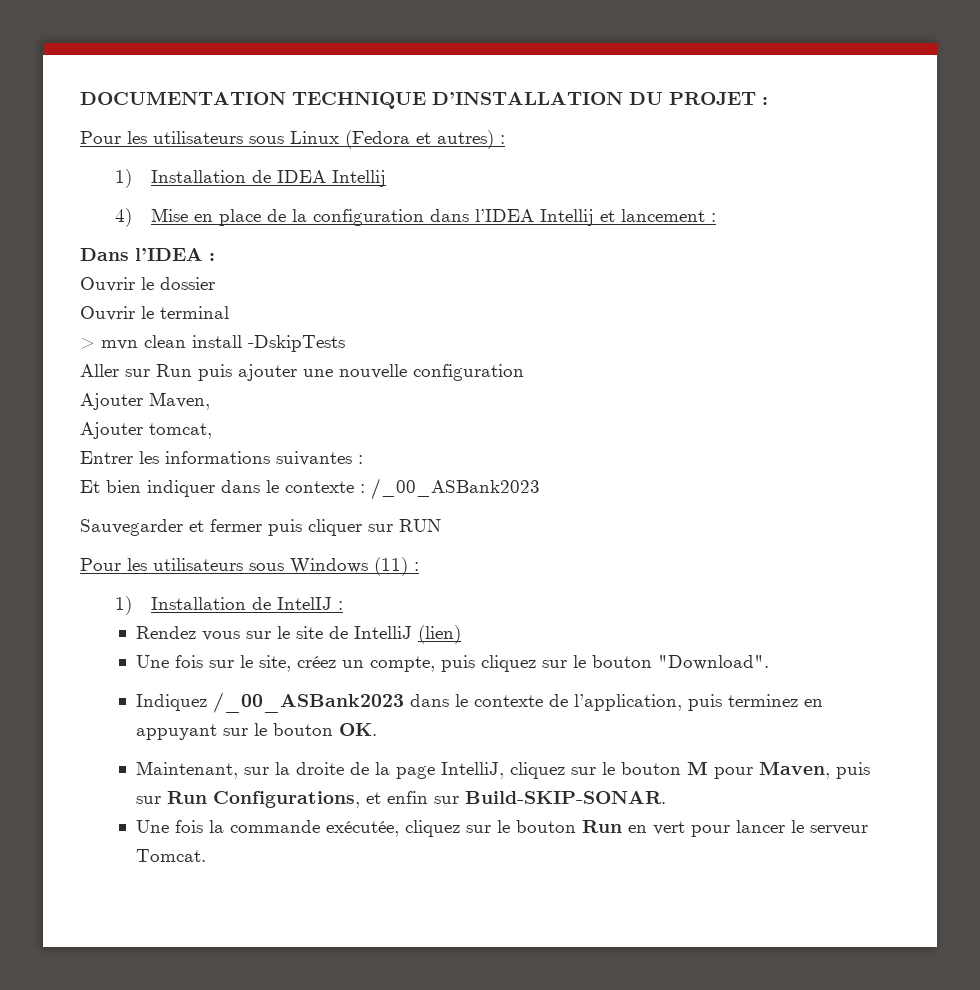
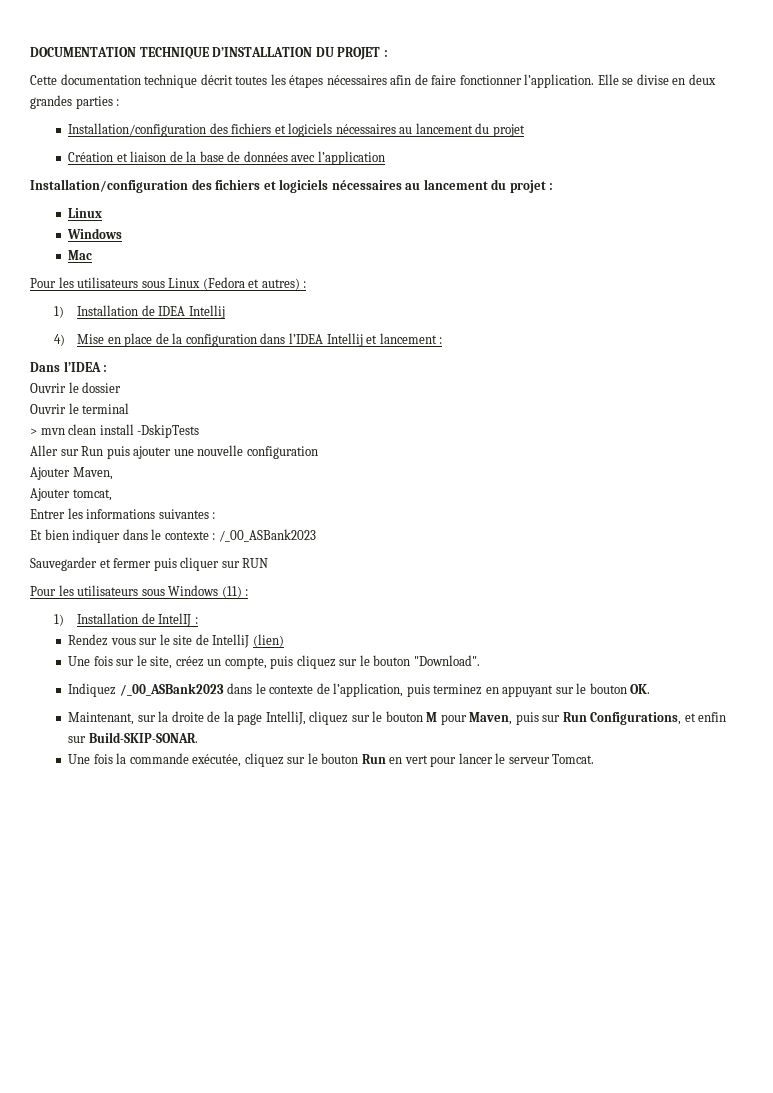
(768, 101) none -> [30,74,716,88] [30,95,120,109] [68,123,525,137] [68,151,385,165] [30,179,554,193] [68,208,103,218] [67,228,123,239] [68,250,93,260] // Cette documentation technique décrit toutes les étapes nécessaires afin de faire fonctionner l’application. Elle se divise en deux grandes parties : // Installation/configuration des fichiers et logiciels nécessaires au lancement du projet // Création et liaison de la base de données avec l’application // Installation/configuration des fichiers et logiciels nécessaires au lancement du projet : // Linux // Windows // Mac

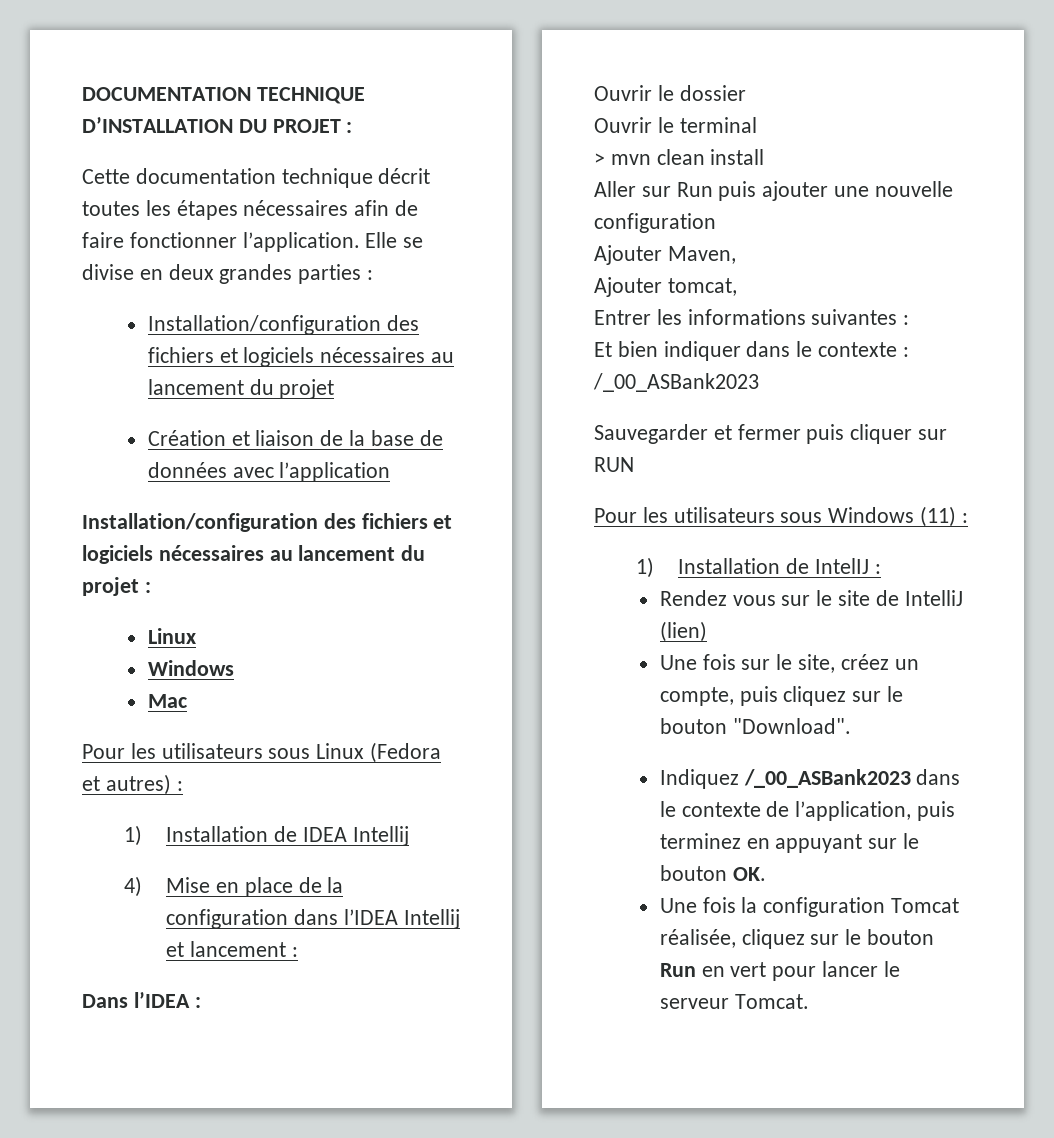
[137,424,200,438] -DskipTests -> (765, 157) none
[68,711,727,725] [68,732,198,743] // Maintenant, sur la droite de la page IntelliJ, cliquez sur le bouton M pour Maven, puis sur Run Configurations, et enfin sur Build-SKIP-SONAR. -> (766, 874) none
[129,753,242,767] commande exécutée, -> [763,897,959,917] [659,929,736,948] configuration Tomcat réalisée,

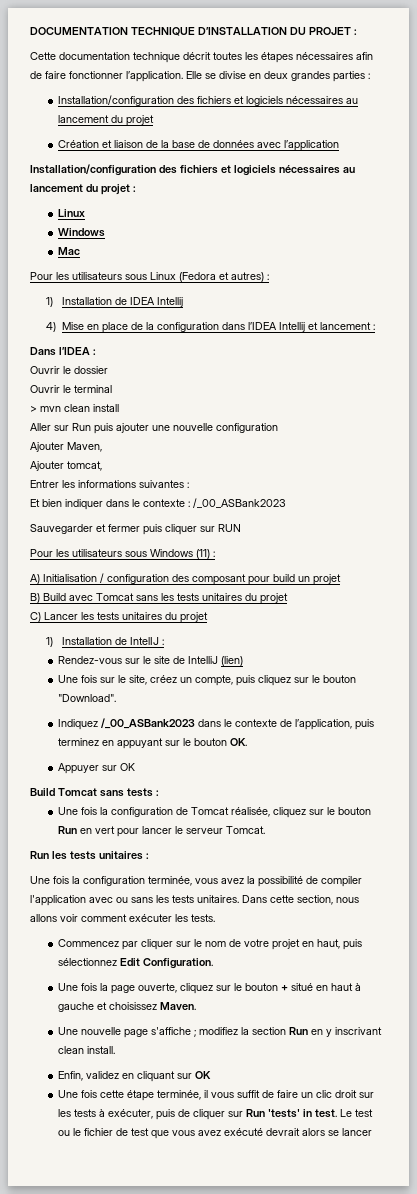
(968, 518) none -> [30,573,341,585] [30,593,288,604] [30,612,208,623] // A) Initialisation / configuration des composant pour build un projet // B) Build avec Tomcat sans les tests unitaires du projet // C) Lancer les tests unitaires du projet
[659,590,776,606] Rendez vous -> [58,656,123,664] Rendez-vous
[659,897,886,917] // Une fois la configuration -> [58,763,136,774] [30,788,159,797] [58,807,189,817] // Appuyer sur OK // Build Tomcat sans tests : // Une fois la configuration de
(809, 1001) none -> [30,851,149,860] [30,876,362,887] [30,895,359,906] [30,914,215,922] [58,939,363,950] [58,958,214,969] [58,983,362,994] [58,1002,197,1012] [58,1027,383,1038] [58,1046,116,1054] [58,1071,212,1082] [58,1090,375,1101] [58,1109,374,1120] [58,1128,373,1139] // Run les tests unitaires : // Une fois la configuration terminée, vous avez la possibilité de compiler l'application avec ou sans les tests unitaires. Dans cette section, nous allons voir comment exécuter les tests. // Commencez par cliquer sur le nom de votre projet en haut, puis sélectionnez Edit Configuration. // Une fois la page ouverte, cliquez sur le bouton + situé en haut à gauche et choisissez Maven. // Une nouvelle page s'affiche ; modifiez la section Run en y inscrivant clean install. // Enfin, validez en cliquant sur OK // Une fois cette étape terminée, il vous suffit de faire un clic droit sur les tests à exécuter, puis de cliquer sur Run 'tests' in test. Le test ou le fichier de test que vous avez exécuté devrait alors se lancer

